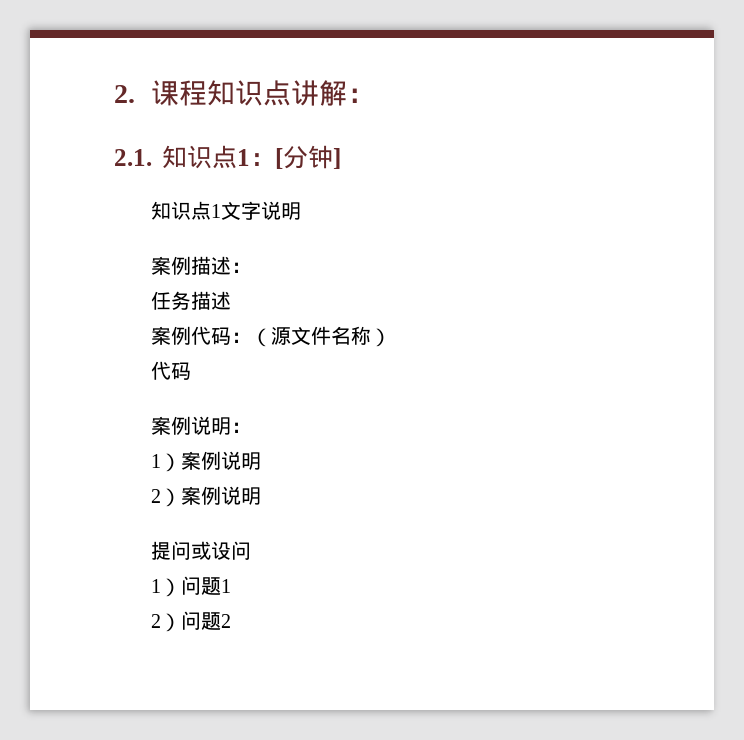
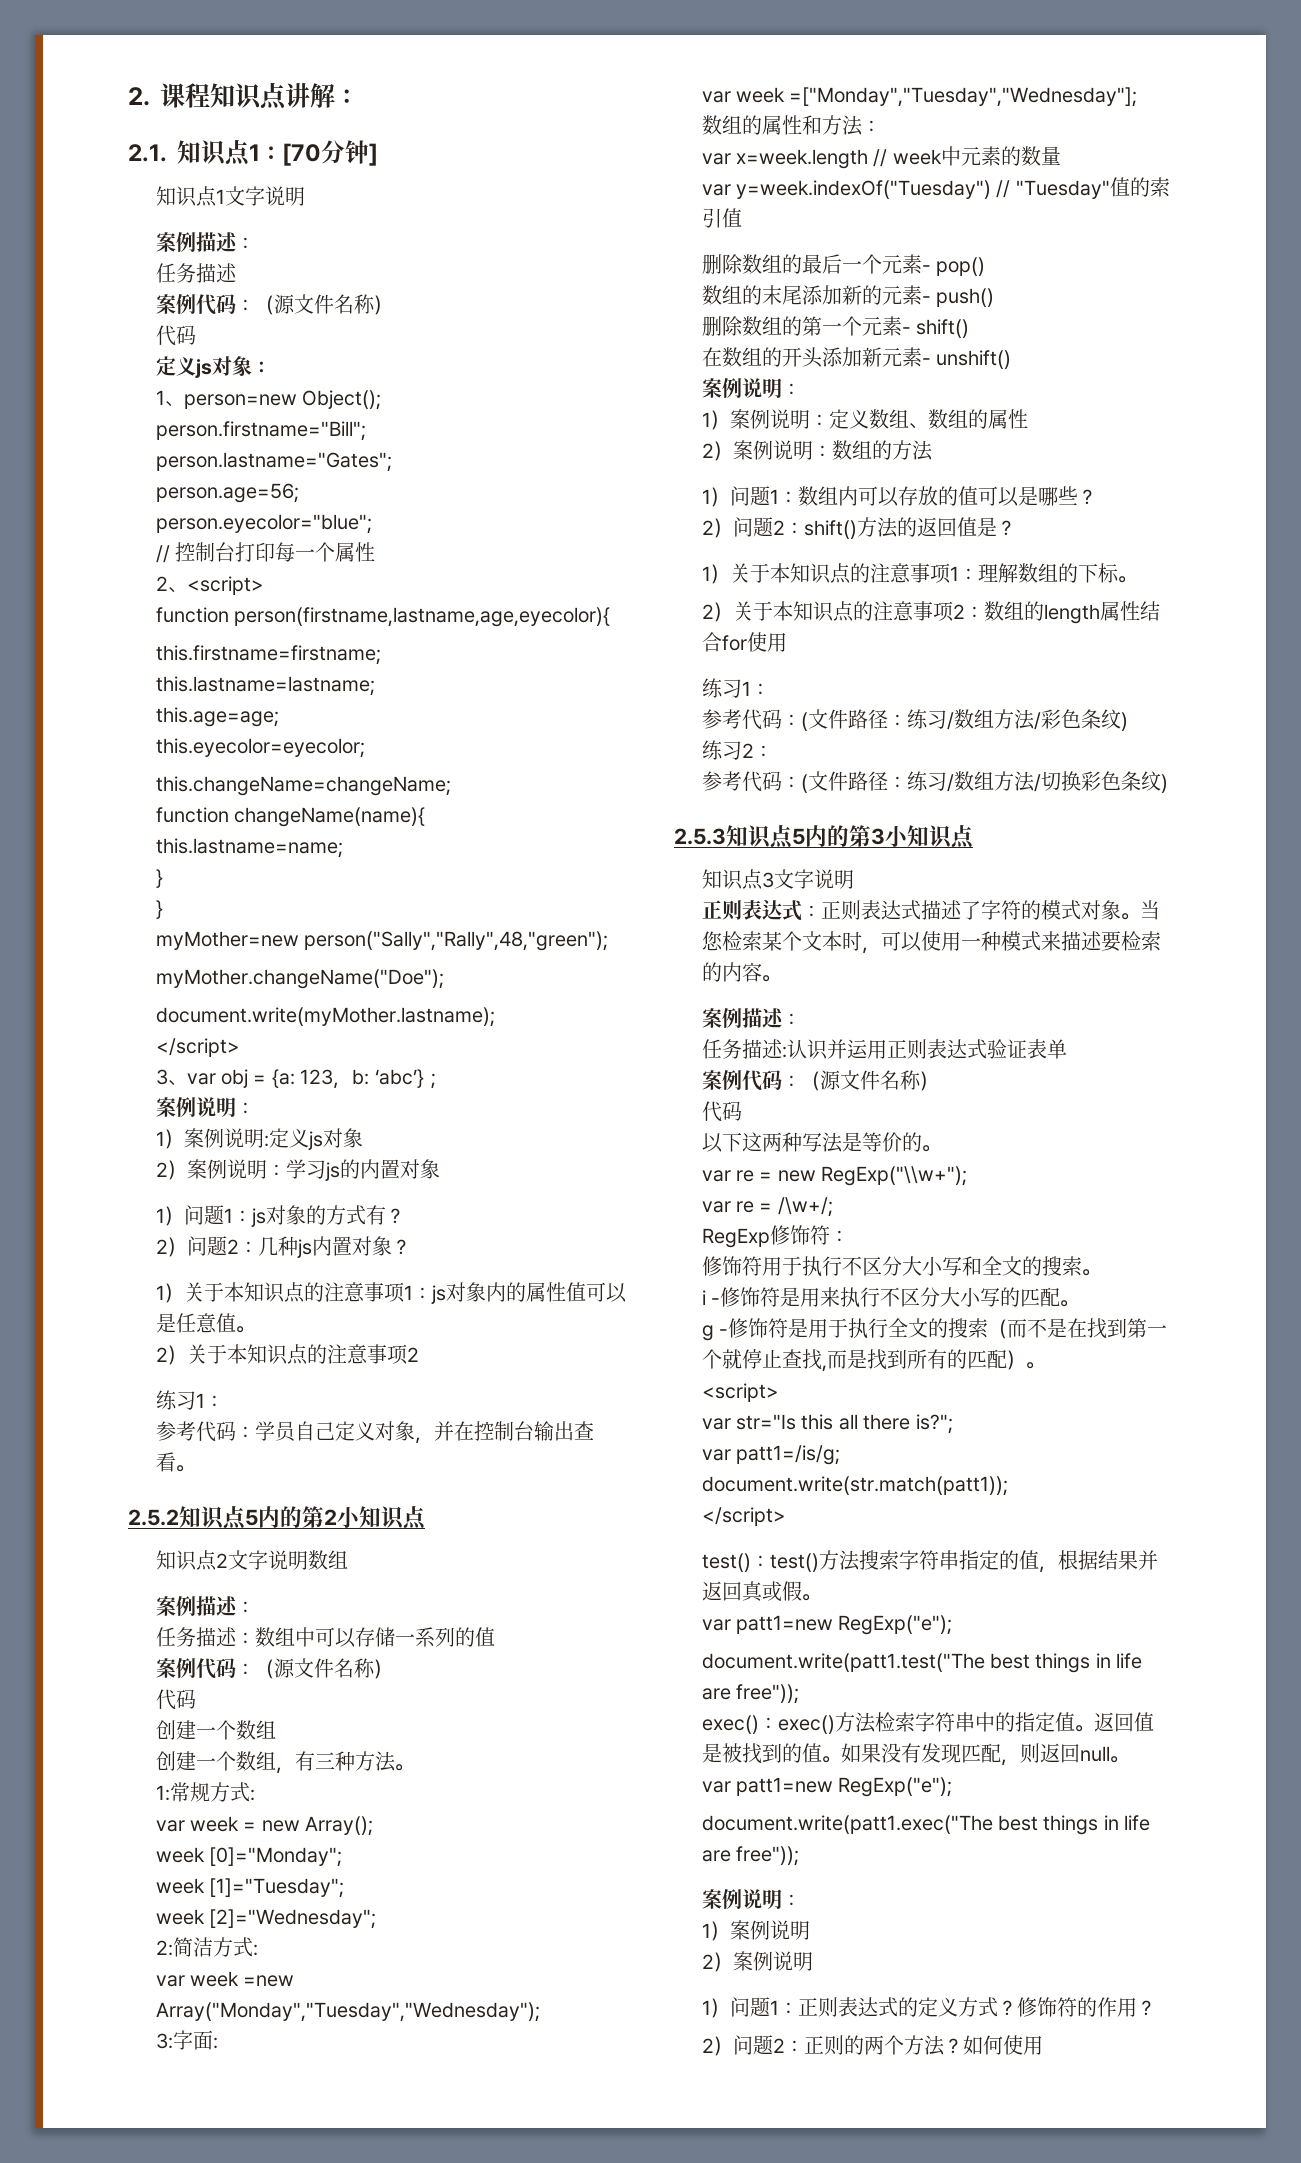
[275,148,283,169] [ -> [282,143,321,166] [70
(191, 371) none -> [155,356,271,378] [155,390,381,410] [155,421,366,441] [155,452,392,472] [155,483,299,503] [155,514,372,534] [155,542,375,563] [155,576,264,595] [155,607,610,627] [155,645,381,665] [155,676,375,696] [155,707,279,727] [155,738,365,758] [155,776,451,796] [155,807,425,827] [155,838,343,858] [155,869,163,888] [155,900,163,919] [155,931,608,951] [155,969,444,989] [155,1007,495,1027] [155,1038,240,1057] [155,1069,443,1089] [155,1096,255,1117] [155,1128,363,1150] [155,1159,440,1181] [155,1205,405,1227] [155,1236,411,1258] [155,1282,627,1304] [155,1313,255,1333] [155,1344,419,1365] [155,1390,224,1410] [155,1421,594,1444] [155,1452,195,1472] [128,1506,426,1530] [155,1550,348,1571] [155,1595,255,1616] [155,1627,495,1648] [155,1657,393,1679] [155,1689,196,1710] [155,1720,276,1740] [155,1751,414,1774] [155,1782,255,1802] [155,1816,374,1836] [155,1847,342,1867] [155,1878,344,1898] [155,1909,376,1929] [155,1937,258,1957] [155,1971,295,1987] [155,2002,540,2022] [155,2030,218,2050] [701,87,1138,107] [701,115,881,136] [701,146,1061,169] [701,177,1170,199] [701,208,742,228] [701,254,985,276] [701,285,994,307] [701,316,969,338] [701,347,1011,369] [701,377,801,398] [701,409,1028,430] [701,440,933,461] [701,486,1097,507] [701,517,1016,539] [701,563,1137,584] [701,601,1160,624] [701,632,787,652] [701,678,770,698] [701,709,1128,731] [701,740,773,760] [701,771,1168,793] [674,825,974,849] [701,869,854,890] [701,900,1160,921] [701,931,1161,954] [701,962,781,982] [701,1007,801,1028] [701,1039,1067,1060] [701,1069,939,1091] [701,1101,742,1122] [701,1132,941,1153] [701,1166,968,1186] [701,1197,833,1217] [701,1225,849,1248] [701,1256,1101,1277] [701,1287,1079,1308] [701,1318,1167,1341] [701,1349,1045,1372] [701,1383,779,1402] [701,1414,953,1434] [701,1445,840,1465] [701,1476,1008,1496] [701,1507,786,1526] [701,1550,1158,1573] [701,1581,821,1602] [701,1615,953,1635] [701,1653,1143,1673] [701,1684,799,1704] [701,1712,1154,1734] [701,1743,1129,1766] [701,1777,953,1797] [701,1815,1151,1835] [701,1846,799,1866] // 定义js对象： // 1、person=new Object(); // person.firstname="Bill"; // person.lastname="Gates"; // person.age=56; // person.eyecolor="blue"; // // 控制台打印每一个属性 // 2、<script> // function person(firstname,lastname,age,eyecolor){ // this.firstname=firstname; // this.lastname=lastname; // this.age=age; // this.eyecolor=eyecolor; // this.changeName=changeName; // function changeName(name){ // this.lastname=name; // } // } // myMother=new person("Sally","Rally",48,"green"); // myMother.changeName("Doe"); // document.write(myMother.lastname); // </script> // 3、var obj = {a: 123，b: ‘abc’}； // 案例说明： // 1）案例说明:定义js对象 // 2）案例说明：学习js的内置对象 // 1）问题1：js对象的方式有？ // 2）问题2：几种js内置对象？ // 1）关于本知识点的注意事项1：js对象内的属性值可以是任意值。 // 2）关于本知识点的注意事项2 // 练习1： // 参考代码：学员自己定义对象，并在控制台输出查看。 // 2.5.2知识点5内的第2小知识点 // 知识点2文字说明数组 // 案例描述： // 任务描述：数组中可以存储一系列的值 // 案例代码：（源文件名称） // 代码 // 创建一个数组 // 创建一个数组，有三种方法。 // 1:常规方式: // var week = new Array(); // week [0]="Monday"; // week [1]="Tuesday"; // week [2]="Wednesday"; // 2:简洁方式: // var week =new Array("Monday","Tuesday","Wednesday"); // 3:字面: // var week =["Monday","Tuesday","Wednesday"]; // 数组的属性和方法： // var x=week.length // week中元素的数量 // var y=week.indexOf("Tuesday") // "Tuesday"值的索引值 // 删除数组的最后一个元素- pop() // 数组的末尾添加新的元素- push() // 删除数组的第一个元素- shift() // 在数组的开头添加新元素- unshift() // 案例说明： // 1）案例说明：定义数组、数组的属性 // 2）案例说明：数组的方法 // 1）问题1：数组内可以存放的值可以是哪些？ // 2）问题2：shift()方法的返回值是？ // 1）关于本知识点的注意事项1：理解数组的下标。 // 2）关于本知识点的注意事项2：数组的length属性结合for使用 // 练习1： // 参考代码：(文件路径：练习/数组方法/彩色条纹) // 练习2： // 参考代码：(文件路径：练习/数组方法/切换彩色条纹) // 2.5.3知识点5内的第3小知识点 // 知识点3文字说明 // 正则表达式：正则表达式描述了字符的模式对象。当您检索某个文本时，可以使用一种模式来描述要检索的内容。 // 案例描述： // 任务描述:认识并运用正则表达式验证表单 // 案例代码：（源文件名称） // 代码 // 以下这两种写法是等价的。 // var re = new RegExp("\\w+"); // var re = /\w+/; // RegExp修饰符： // 修饰符用于执行不区分大小写和全文的搜索。 // i -修饰符是用来执行不区分大小写的匹配。 // g -修饰符是用于执行全文的搜索（而不是在找到第一个就停止查找,而是找到所有的匹配）。 // <script> // var str="Is this all there is?"; // var patt1=/is/g; // document.write(str.match(patt1)); // </script> // test()：test()方法搜索字符串指定的值，根据结果并返回真或假。 // var patt1=new RegExp("e"); // document.write(patt1.test("The best things in life are free")); // exec()：exec()方法检索字符串中的指定值。返回值是被找到的值。如果没有发现匹配，则返回null。 // var patt1=new RegExp("e"); // document.write(patt1.exec("The best things in life are free"));
[150,541,251,560] [150,576,231,597] [150,611,231,632] // 提问或设问 // 1）问题1 // 2）问题2 -> [701,1997,1156,2018] [701,2035,1043,2056] // 1）问题1：正则表达式的定义方式？修饰符的作用？ // 2）问题2：正则的两个方法？如何使用

